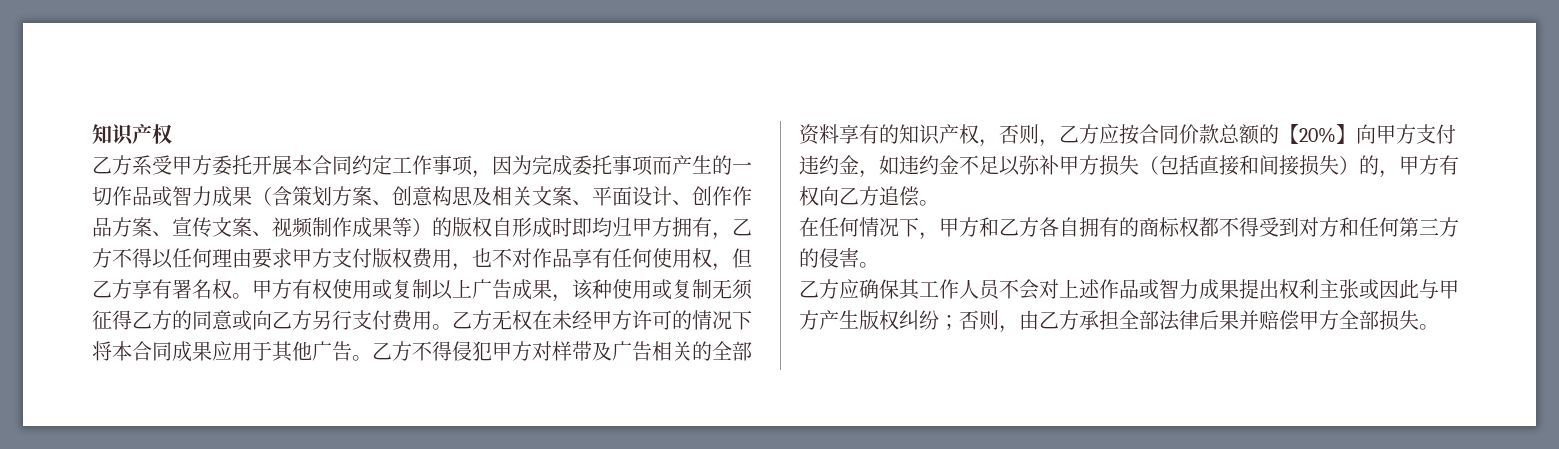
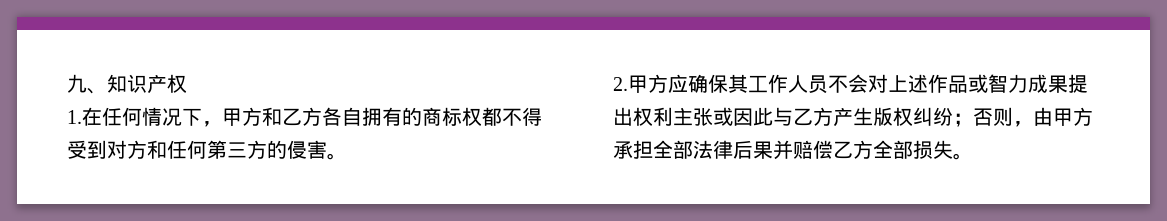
(92, 134) none -> [67,74,107,94] 九、
[92,155,752,178] [92,186,752,207] [92,217,752,240] [92,248,752,271] [92,279,753,302] [92,310,752,331] [92,341,752,362] [799,124,1456,147] [799,155,1459,178] [799,186,939,207] 乙方系受甲方委托开展本合同约定工作事项，因为完成委托事项而产生的一切作品或智力成果（含策划方案、创意构思及相关文案、平面设计、创作作品方案、宣传文案、视频制作成果等）的版权自形成时即均归甲方拥有，乙方不得以任何理由要求甲方支付版权费用，也不对作品享有任何使用权，但乙方享有署名权。甲方有权使用或复制以上广告成果，该种使用或复制无须征得乙方的同意或向乙方另行支付费用。乙方无权在未经甲方许可的情况下将本合同成果应用于其他广告。乙方不得侵犯甲方对样带及广告相关的全部资料享有的知识产权，否则，乙方应按合同价款总额的【20%】向甲方支付违约金，如违约金不足以弥补甲方损失（包括直接和间接损失）的，甲方有权向乙方追偿。 // -> [67,110,82,124] 1.
[799,280,819,298] 乙 -> [613,75,648,93] 2.甲
[1439,280,1459,299] 甲 -> [793,108,813,126] 乙
[1039,311,1059,329] 乙 -> [1053,108,1073,126] 甲
[1299,311,1319,330] 甲 -> [833,141,853,159] 乙

